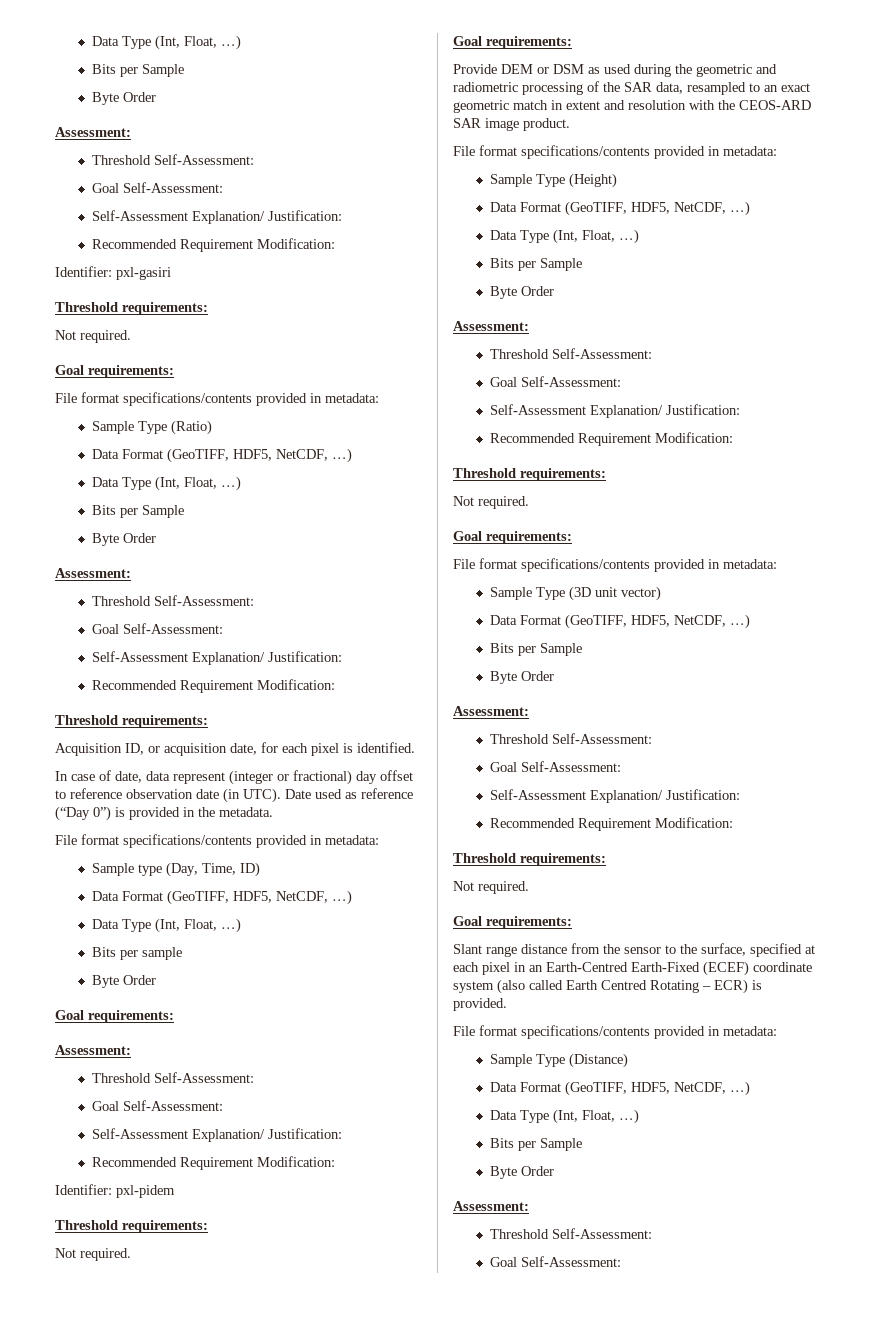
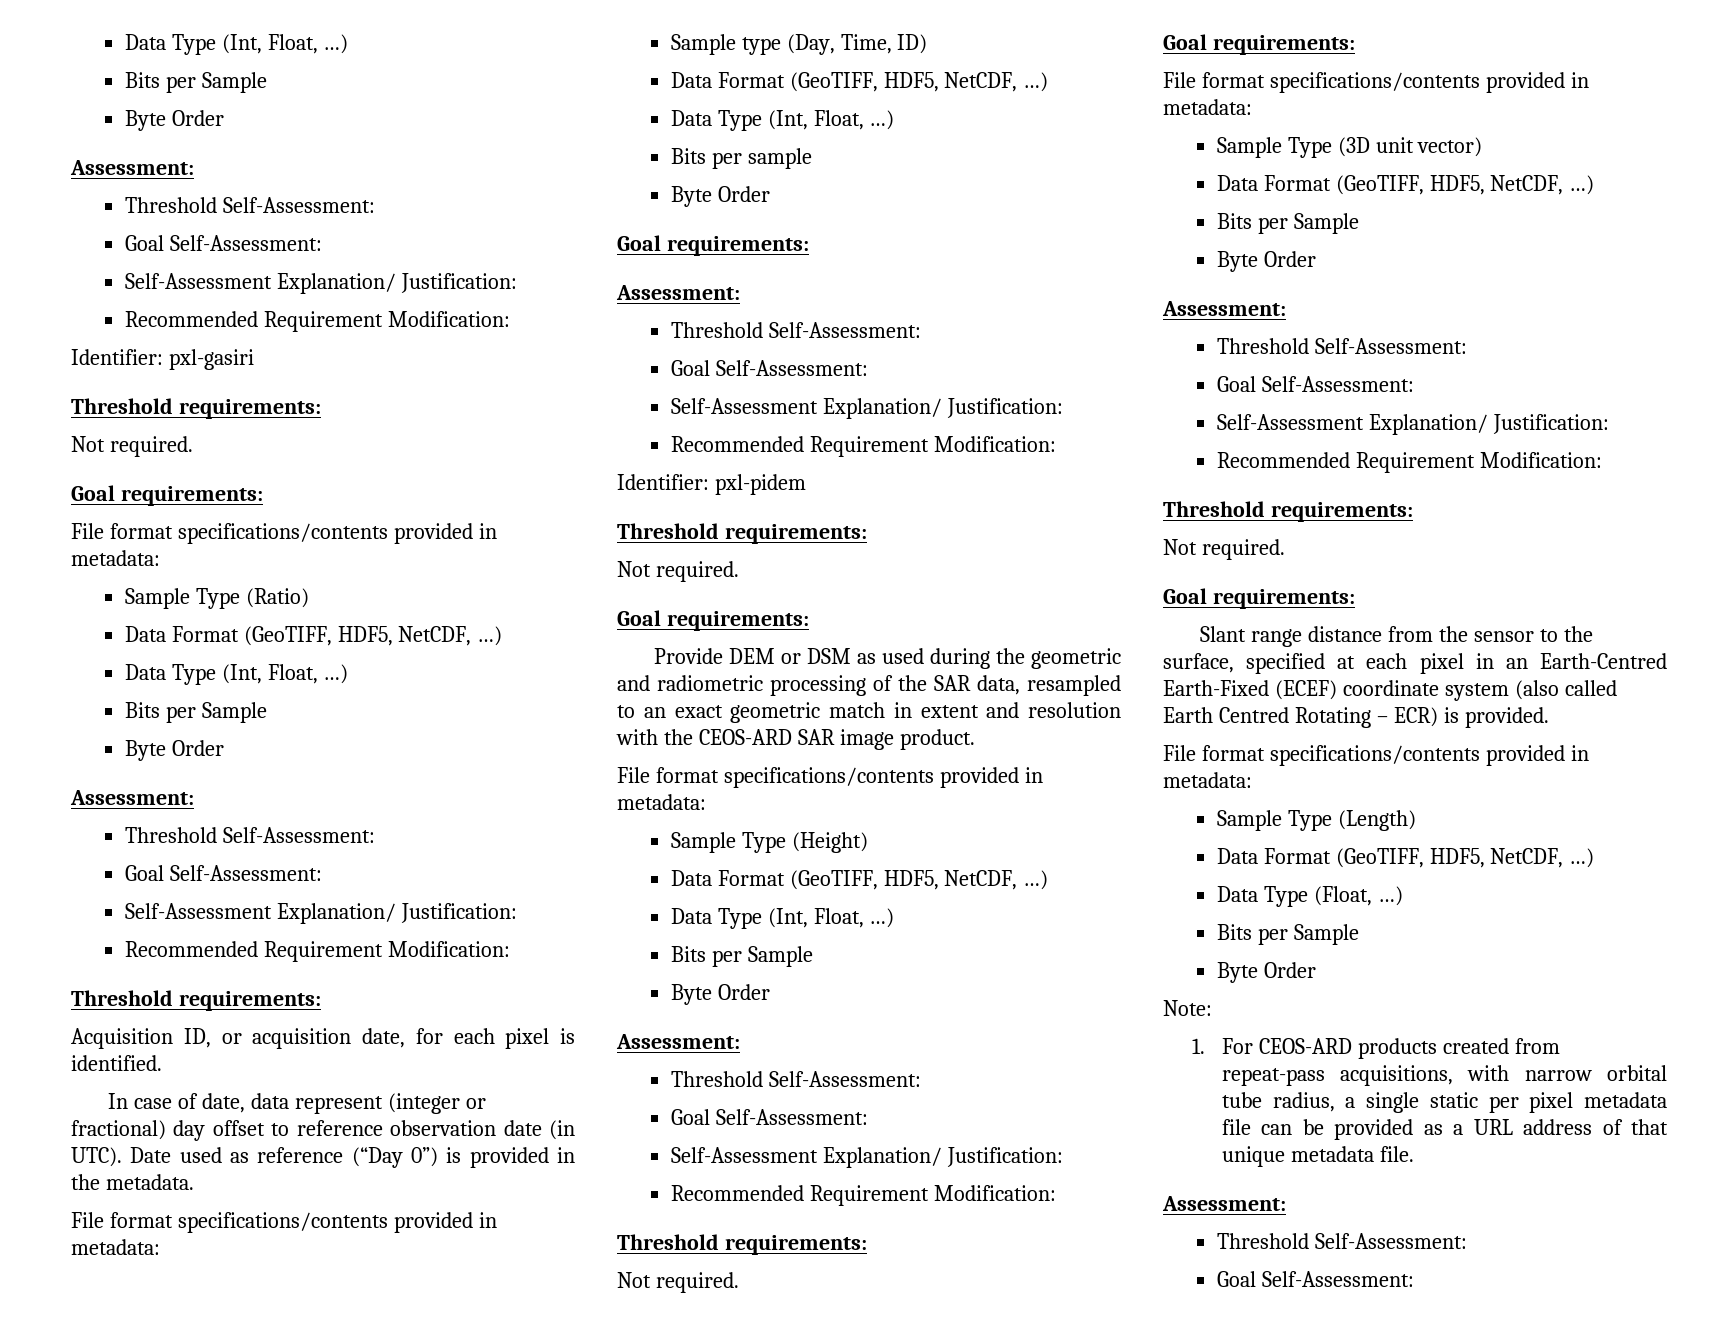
[569,1053,629,1068] [490,1081,751,1096] [490,1109,640,1124] [490,1138,583,1151] [490,1166,555,1179] (Distance) // Data Format (GeoTIFF, HDF5, NetCDF, …) // Data Type (Int, Float, …) // Bits per Sample // Byte Order -> [1337,810,1416,831] [1216,848,1595,868] [1216,886,1403,907] [1216,924,1359,945] [1216,962,1316,983] [1163,1000,1212,1016] [1192,1038,1560,1059] [1221,1065,1667,1086] [1221,1092,1667,1113] [1221,1119,1669,1140] [1221,1146,1414,1167] (Length) // Data Format (GeoTIFF, HDF5, NetCDF, …) // Data Type (Float, …) // Bits per Sample // Byte Order // Note: // 1. For CEOS-ARD products created from repeat-pass acquisitions, with narrow orbital tube radius, a single static per pixel metadata file can be provided as a URL address of that unique metadata file.

